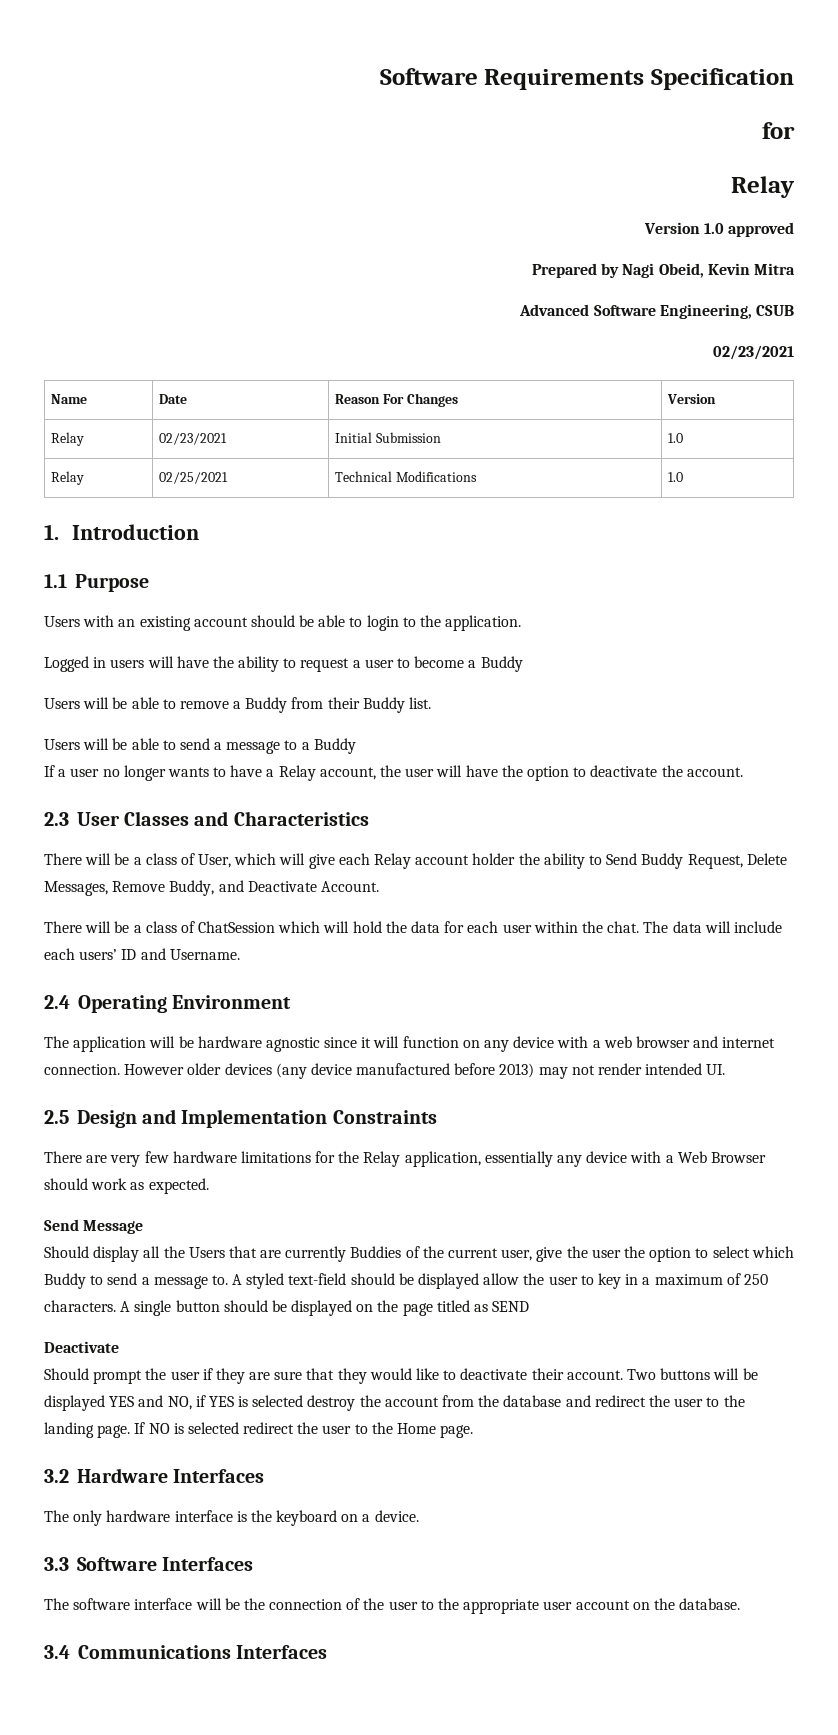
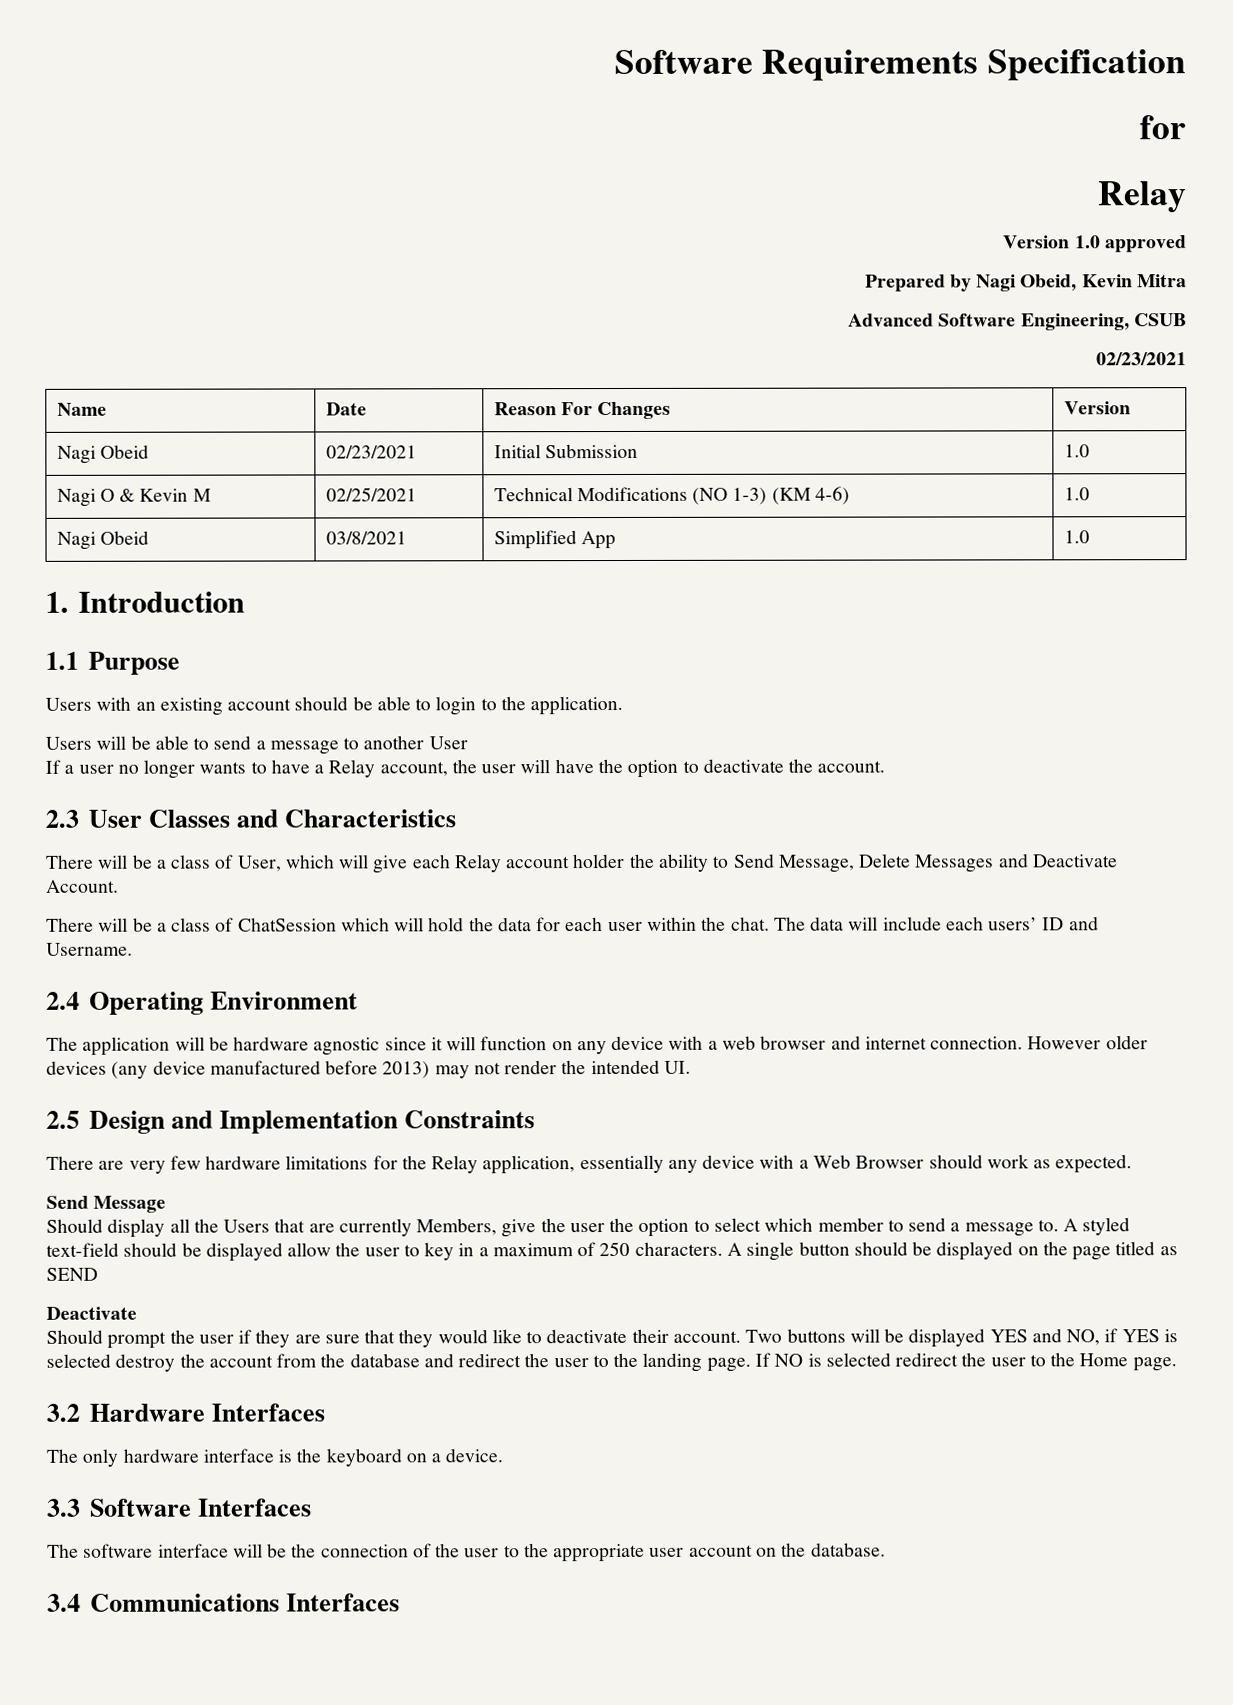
[51,432,85,446] Relay -> [56,444,149,464] Nagi Obeid
[51,471,85,485] [159,472,229,484] [335,471,478,482] Relay | 02/25/2021 | Technical Modifications -> [56,488,211,507] [325,487,417,502] [493,486,850,505] [1063,487,1090,501] [56,530,149,550] [325,531,407,545] [493,530,616,550] Nagi O & Kevin M | 02/25/2021 | Technical Modifications (NO 1-3) (KM 4-6) | 1.0 // Nagi Obeid | 03/8/2021 | Simplified App
[44,656,523,672] [44,697,432,713] // Logged in users will have the ability to request a user to become a Buddy // Users will be able to remove a Buddy from their Buddy list. -> (624, 705) none
[301,738,356,754] a Buddy -> [363,735,468,750] another User
[641,853,787,869] [44,880,215,896] Buddy Request, Delete Messages, Remove Buddy, -> [778,853,995,873] Message, Delete Messages
(643, 1069) none -> [561,1060,587,1075] the
[350,1246,533,1261] Buddies of the current user, -> [416,1218,498,1236] Members,
[44,1273,86,1289] Buddy -> [817,1217,884,1232] member

